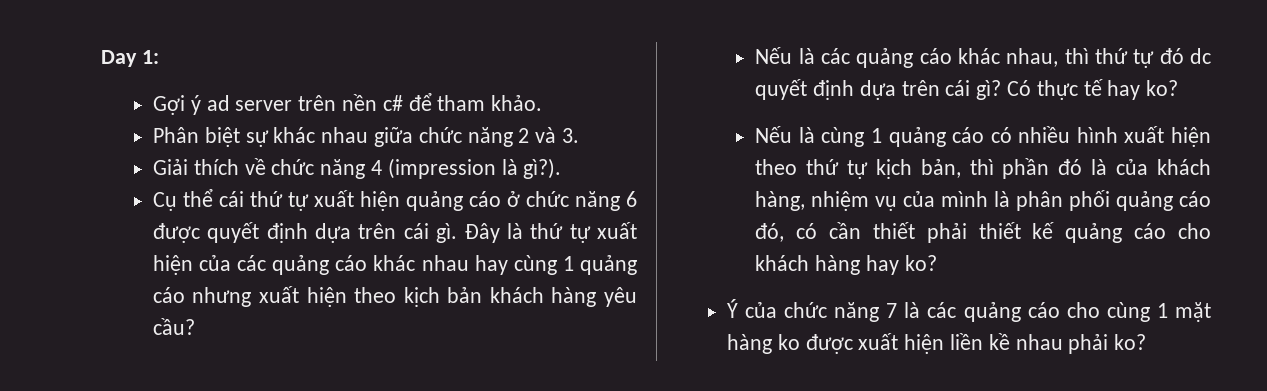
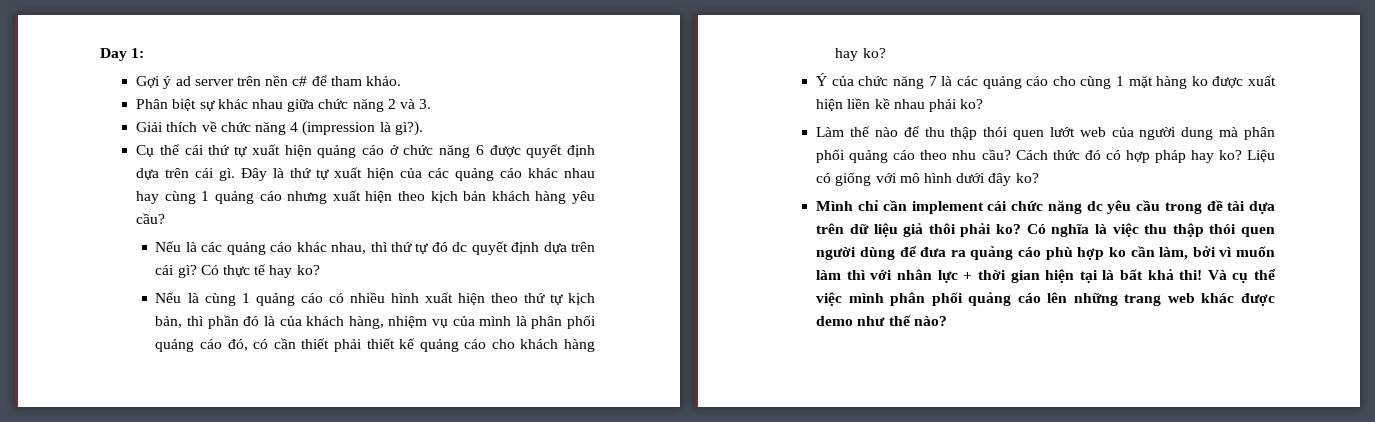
(1147, 342) none -> [816,126,1275,140] [816,149,1275,163] [816,172,1039,186] [816,200,1275,214] [816,223,1275,237] [816,246,1275,260] [816,269,1276,283] [816,292,1275,306] [816,315,947,326] // Làm thế nào để thu thập thói quen lướt web của người dung mà phân phối quảng cáo theo nhu cầu? Cách thức đó có hợp pháp hay ko? Liệu có giống với mô hình dưới đây ko? // Mình chỉ cần implement cái chức năng dc yêu cầu trong đề tài dựa trên dữ liệu giả thôi phải ko? Có nghĩa là việc thu thập thói quen người dùng để đưa ra quảng cáo phù hợp ko cần làm, bởi vì muốn làm thì với nhân lực + thời gian hiện tại là bất khả thi! Và cụ thể việc mình phân phối quảng cáo lên những trang web khác được demo như thế nào?

